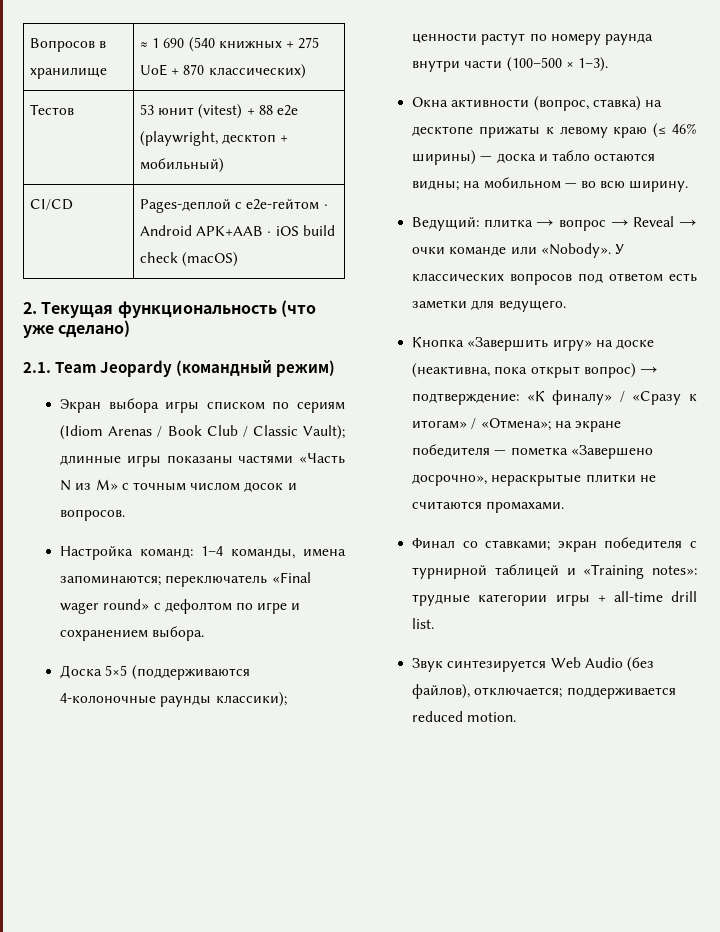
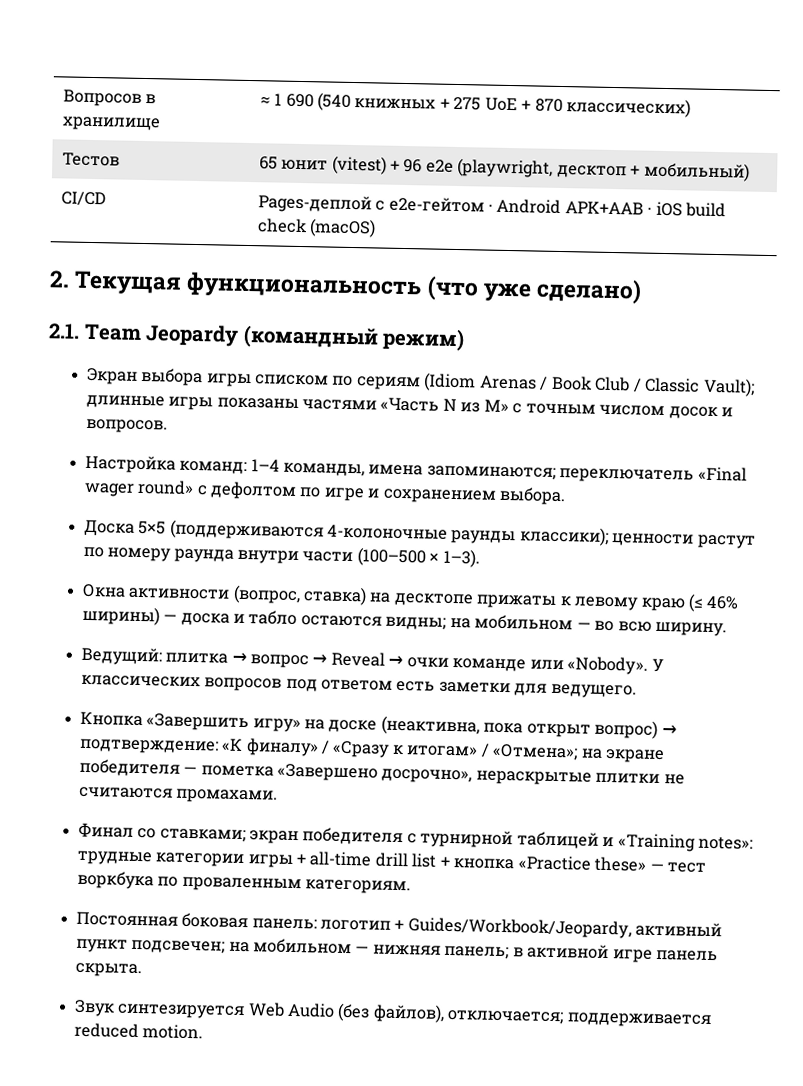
[139,104,154,115] 53 -> [258,156,278,170] 65
[258,105,273,115] 88 -> [403,158,423,173] 96
[412,618,435,629] list. -> [411,853,707,873] [76,870,411,895] [75,911,723,939] [75,938,719,963] [74,962,142,978] list + кнопка «Practice these» — тест воркбука по проваленным категориям. // Постоянная боковая панель: логотип + Guides/Workbook/Jeopardy, активный пункт подсвечен; на мобильном — нижняя панель; в активной игре панель скрыта.

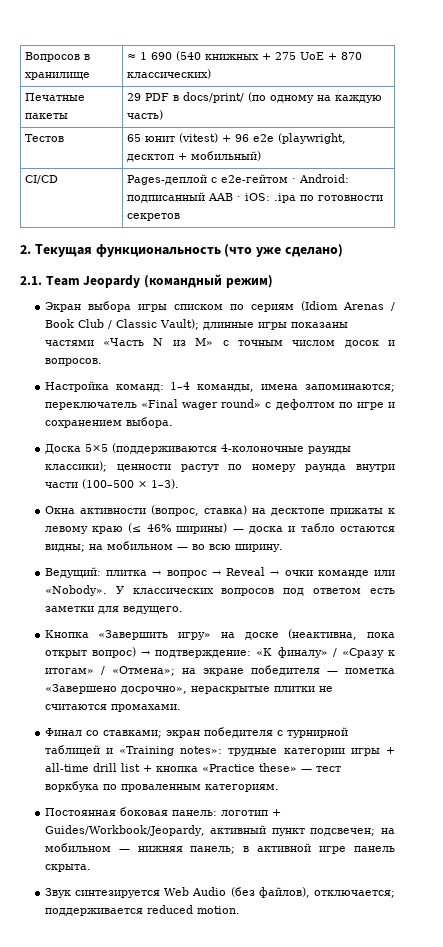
(692, 107) none -> [25,93,86,101] [25,113,69,119] [127,92,383,103] [127,110,164,120] // Печатные пакеты | 29 PDF в docs/print/ (по одному на каждую часть)
[496,198,727,218] [256,218,377,238] Android APK+AAB · iOS build check (macOS) -> [299,174,350,183] [127,192,384,203] [127,213,181,221] Android: подписанный AAB · iOS: .ipa по готовности секретов

